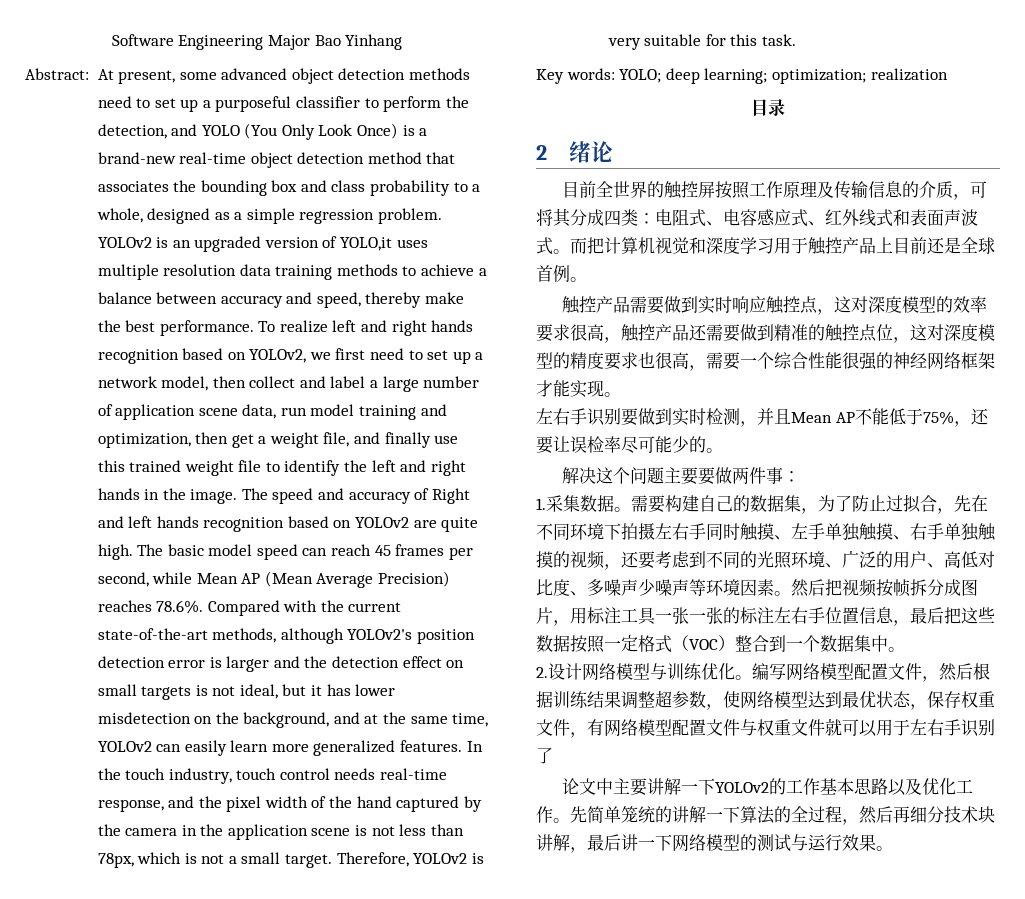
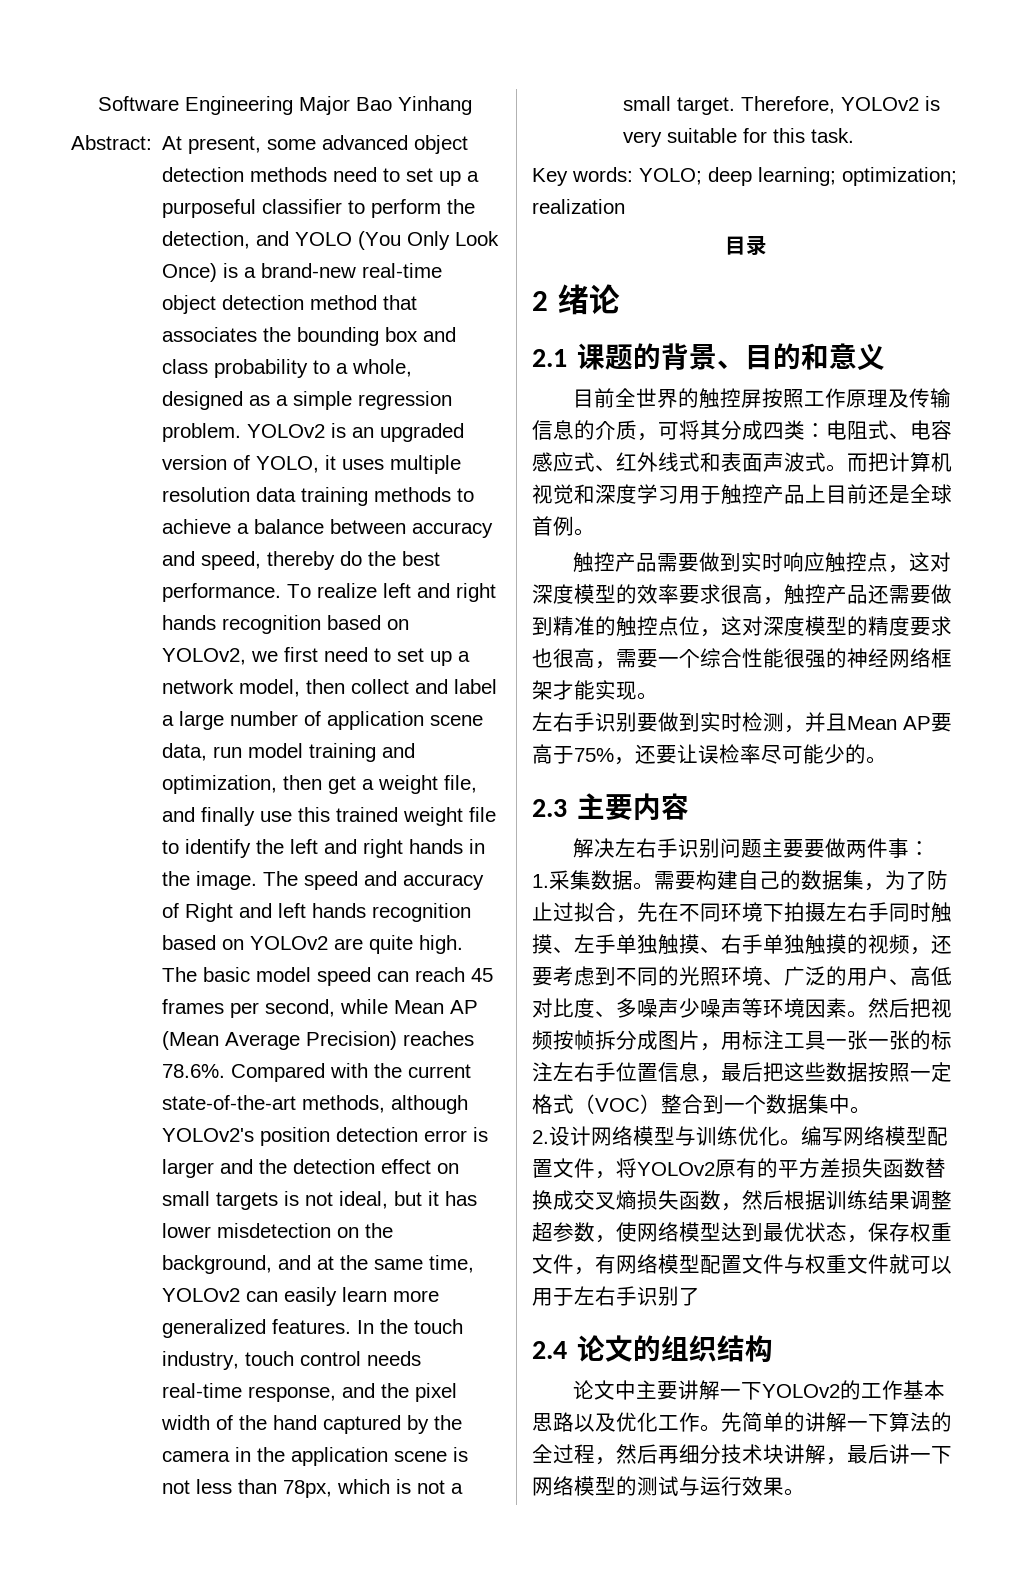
[340,237,393,251] YOLO,it -> [256,455,337,473] YOLO, it
[425,292,465,304] make -> [340,551,363,566] do
(614, 152) none -> [532,343,886,370] // 2.1课题的背景、目的和意义
[854,408,906,425] 不能低 -> [931,713,952,732] [532,744,553,764] 要高
(723, 450) none -> [532,793,690,821] // 2.3主要内容
[595,467,630,484] 这个 -> [614,838,720,858] 左右手识别
(939, 679) none -> [616,1158,946,1178] [532,1190,742,1211] 将YOLOv2原有的平方差损失函数替换成交叉熵损失函数，
(553, 755) none -> [532,1335,774,1363] // 2.4论文的组织结构
[621,806,655,823] 笼统 -> (784, 1422) none

